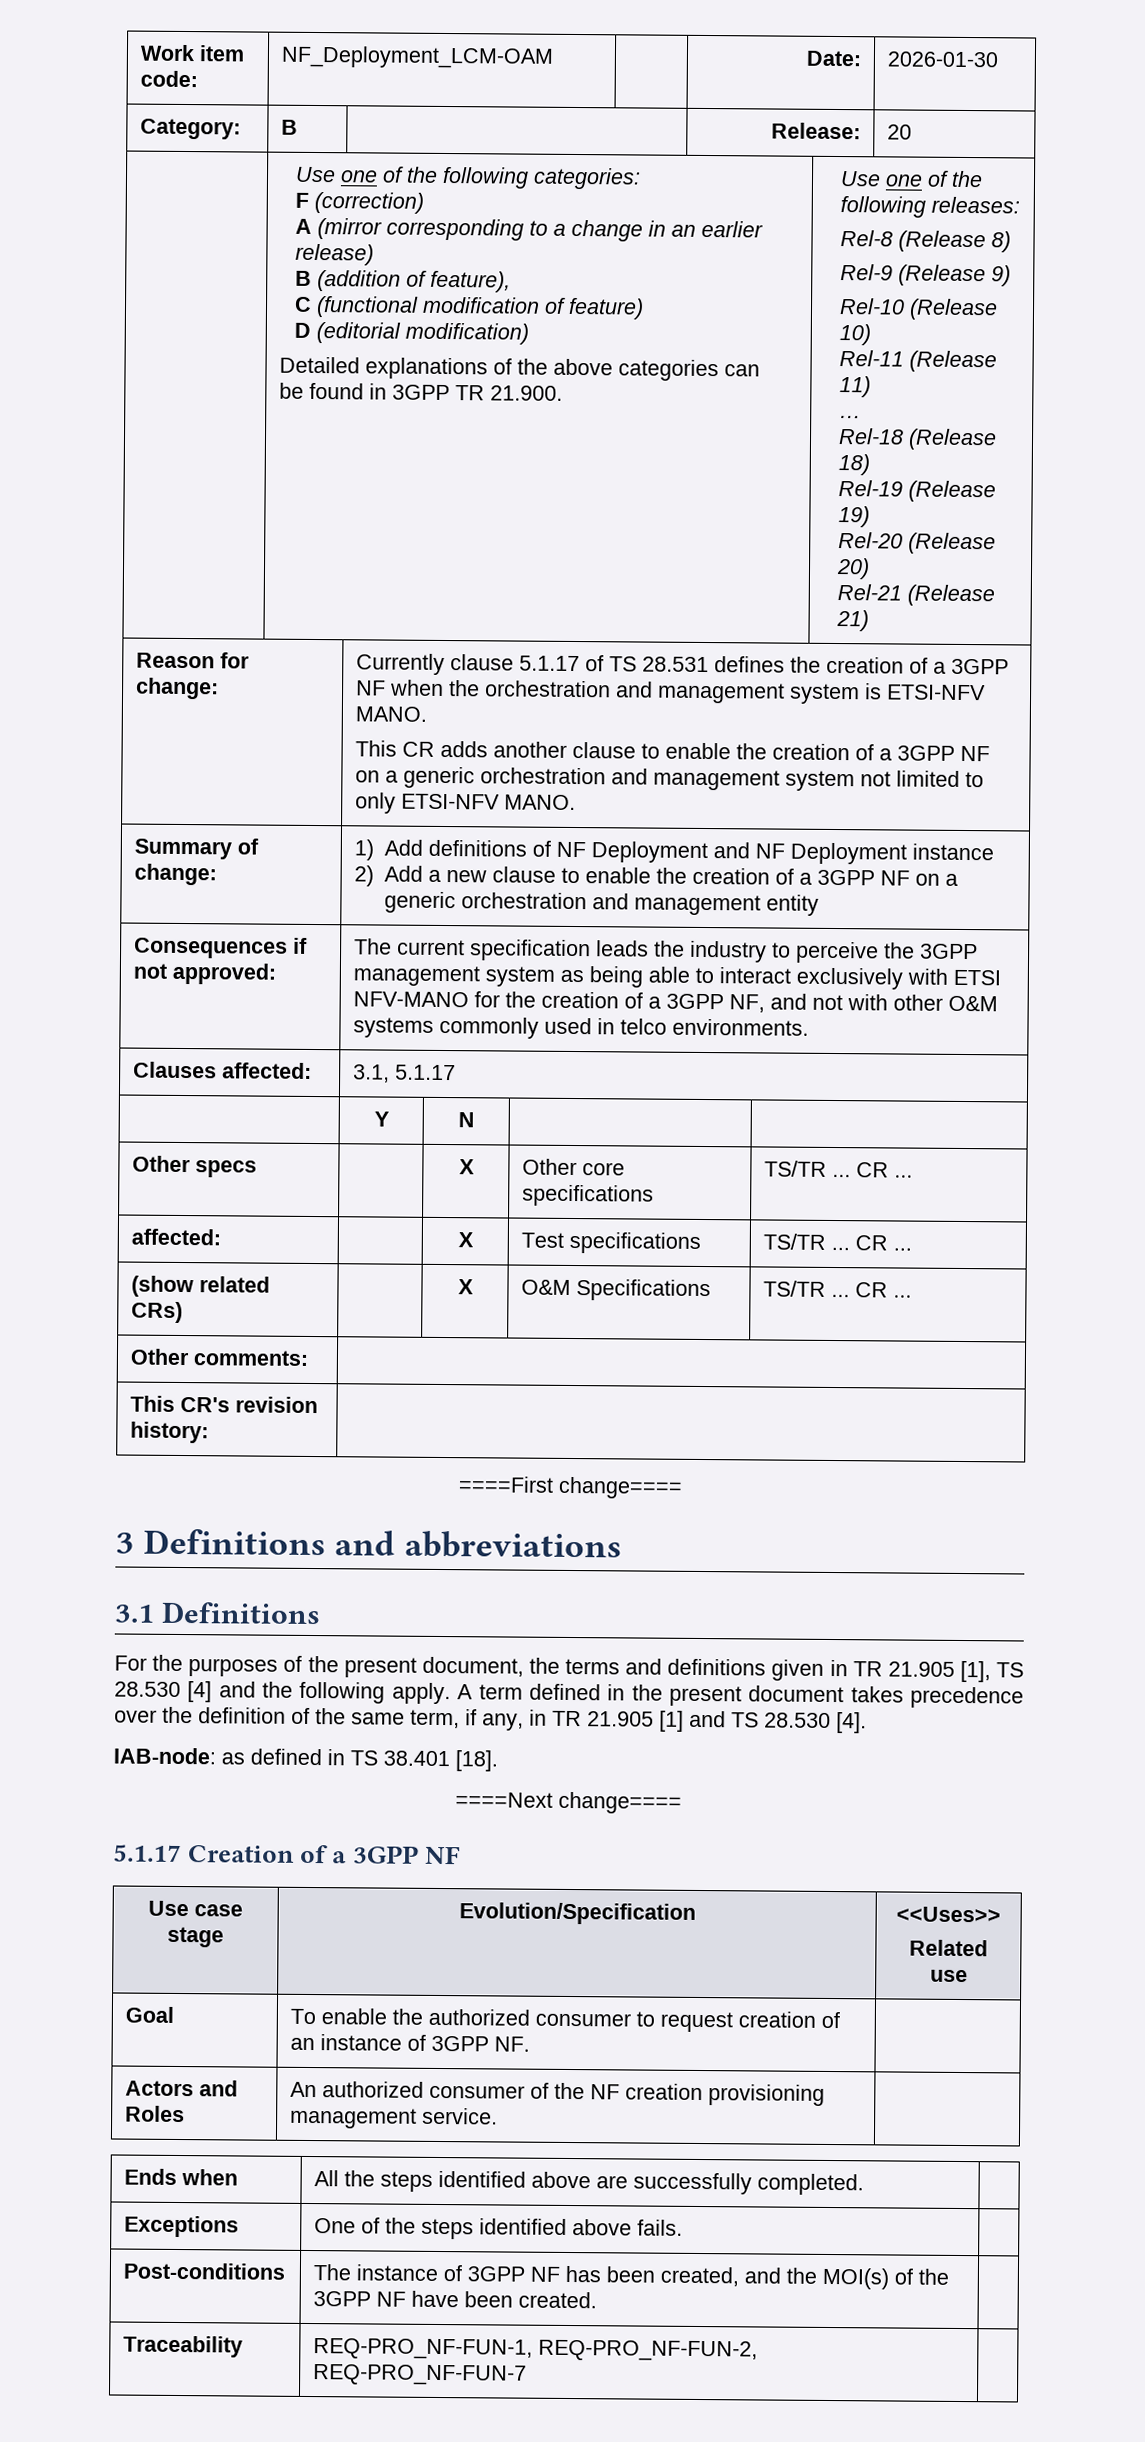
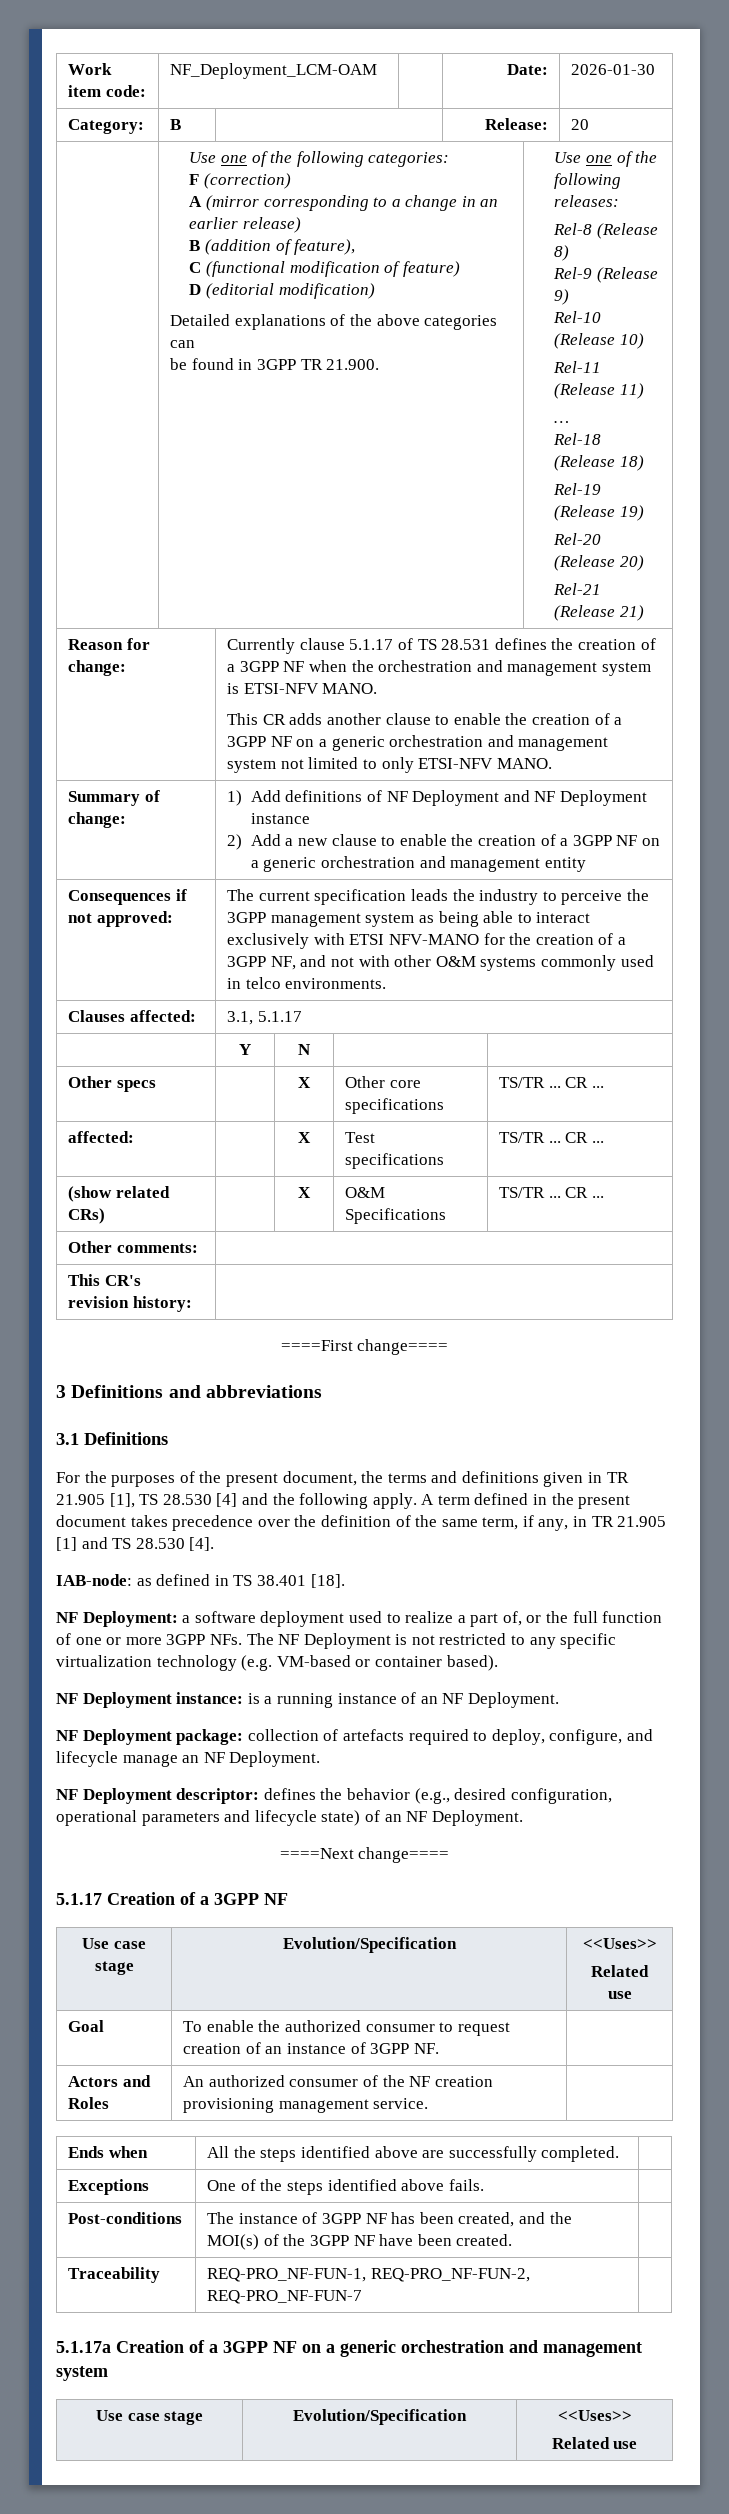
(498, 1761) none -> [56,1611,663,1627] [56,1633,617,1649] [56,1655,498,1671] [56,1692,559,1708] [56,1729,653,1745] [56,1751,321,1767] [56,1788,612,1804] [56,1810,523,1826] // NF Deployment: a software deployment used to realize a part of, or the full function of one or more 3GPP NFs. The NF Deployment is not restricted to any specific virtualization technology (e.g. VM-based or container based). // NF Deployment instance: is a running instance of an NF Deployment. // NF Deployment package: collection of artefacts required to deploy, configure, and lifecycle manage an NF Deployment. // NF Deployment descriptor: defines the behavior (e.g., desired configuration, operational parameters and lifecycle state) of an NF Deployment.
(528, 2375) none -> [56,2340,642,2357] [56,2366,108,2381] [95,2410,204,2425] [293,2409,467,2425] [557,2410,632,2421] [551,2437,638,2449] // 5.1.17a Creation of a 3GPP NF on a generic orchestration and management system // Use case stage | Evolution/Specification | <<Uses>> // Related use

